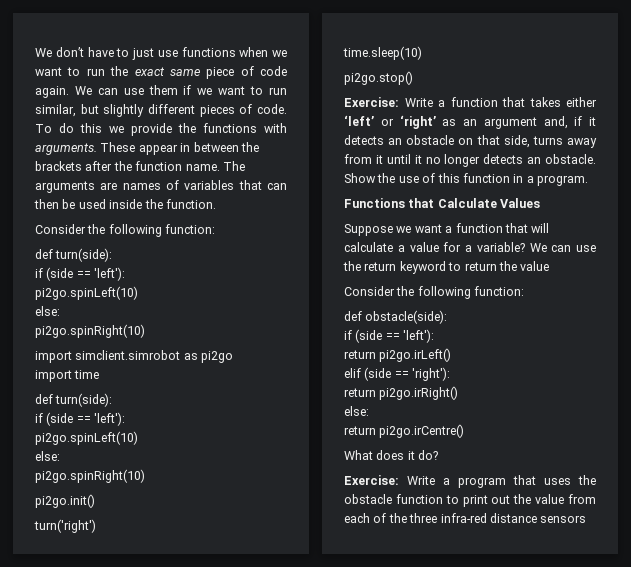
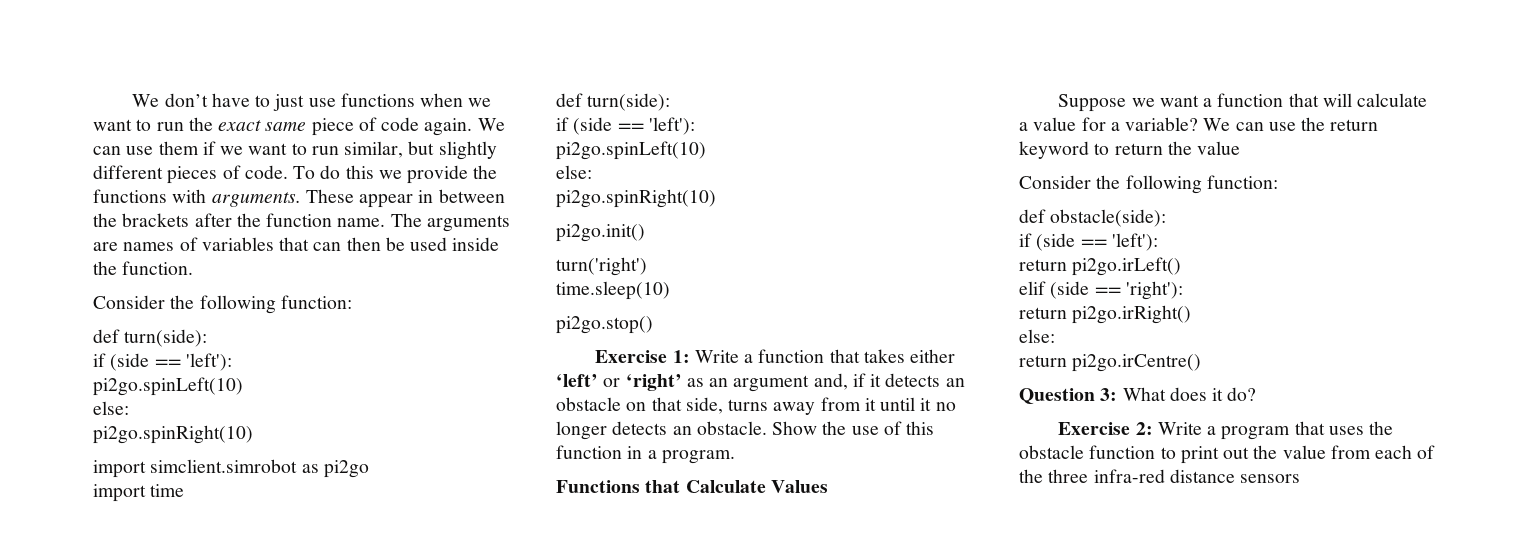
[344,97,399,107] Exercise: -> [595,350,690,363] Exercise 1:
(465, 431) none -> [1019,388,1118,404] Question 3:
[344,475,399,485] Exercise: -> [1058,422,1153,435] Exercise 2:

